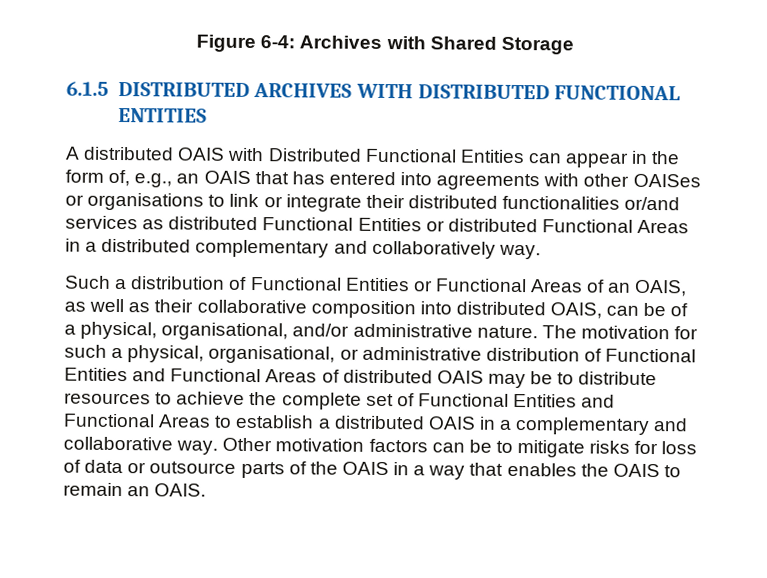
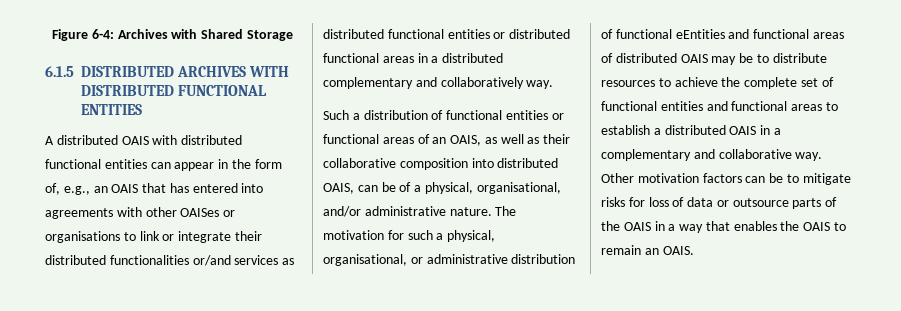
[267,148,525,164] Distributed Functional Entities -> [181,135,243,145] [45,159,147,169] distributed functional entities
[262,217,690,234] Functional Entities or distributed Functional Areas -> [387,29,571,39] [323,53,414,63] functional entities or distributed functional areas
[249,276,584,293] Functional Entities or Functional Areas -> [446,110,564,120] [323,134,414,144] functional entities or functional areas
[605,348,697,363] [64,367,318,383] Functional Entities and Functional Areas -> [615,29,844,39] functional eEntities and functional areas
[417,393,616,408] [63,413,212,428] Functional Entities and Functional Areas -> [601,101,823,111] functional entities and functional areas

